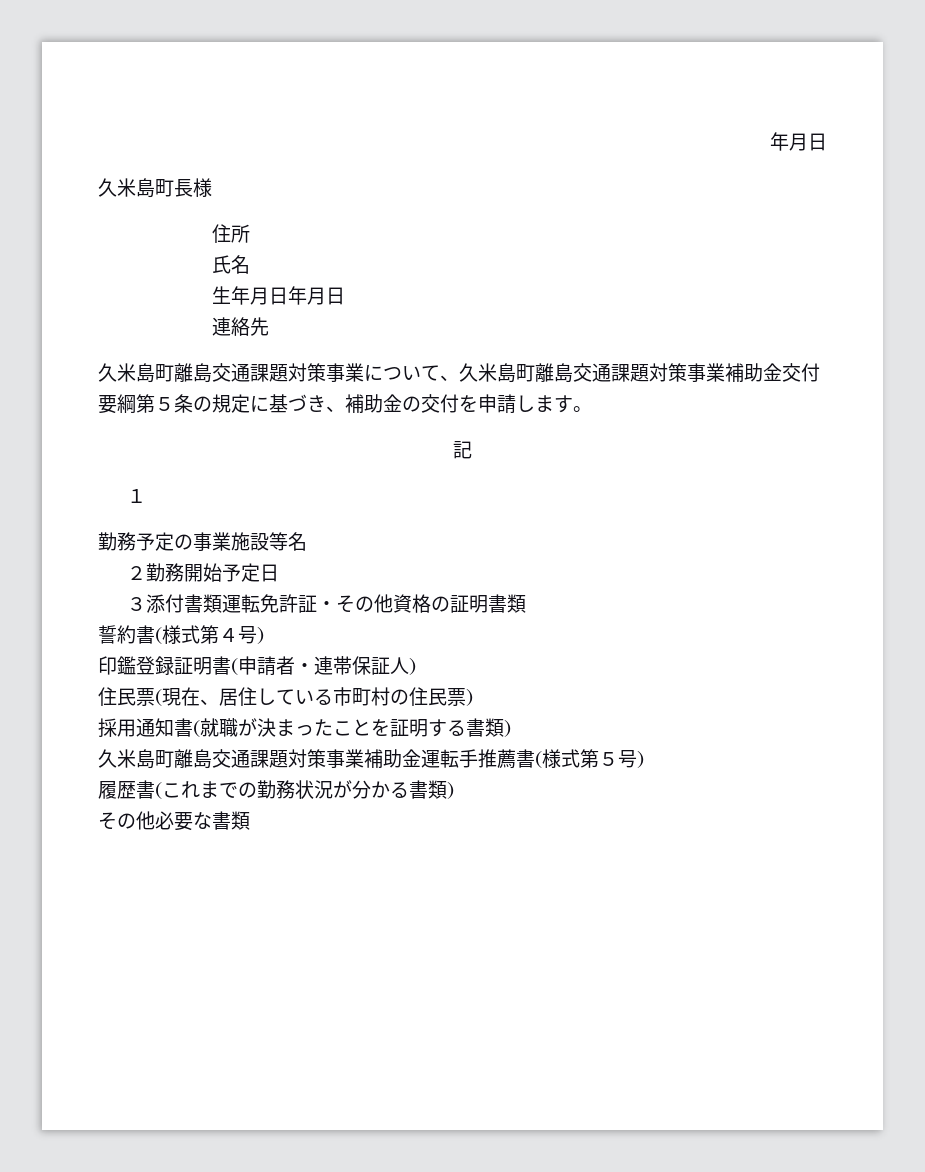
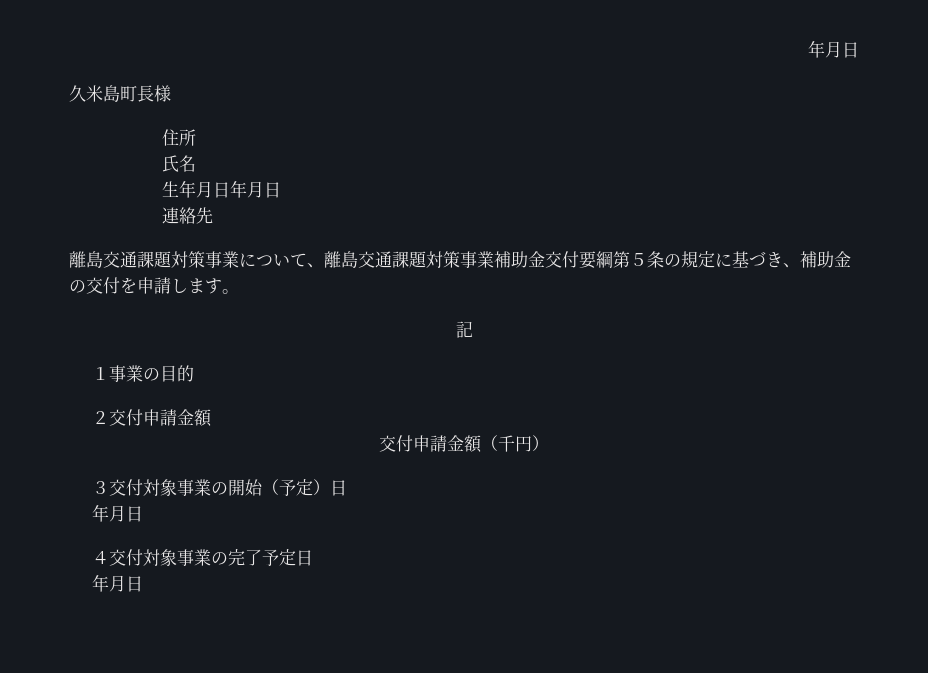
[98,363,174,383] 久米島町 -> (214, 215) none
[459,363,535,383] 久米島町 -> (324, 265) none
[98,532,307,551] [126,563,279,582] [126,594,526,613] [98,625,264,644] [98,656,416,676] [98,687,473,706] [98,718,511,738] [98,749,644,769] [98,780,454,799] [98,811,250,831] // 勤務予定の事業施設等名 // ２勤務開始予定日 // ３添付書類運転免許証・その他資格の証明書類 // 誓約書(様式第４号) // 印鑑登録証明書(申請者・連帯保証人) // 住民票(現在、居住している市町村の住民票) // 採用通知書(就職が決まったことを証明する書類) // 久米島町離島交通課題対策事業補助金運転手推薦書(様式第５号) // 履歴書(これまでの勤務状況が分かる書類) // その他必要な書類 -> [109,365,195,382] [92,409,213,427] [379,435,549,453] [92,479,348,496] [92,504,144,522] [92,549,314,566] [92,574,144,592] 事業の目的 // ２交付申請金額 // 交付申請金額（千円） // ３交付対象事業の開始（予定）日 // 年月日 // ４交付対象事業の完了予定日 // 年月日

